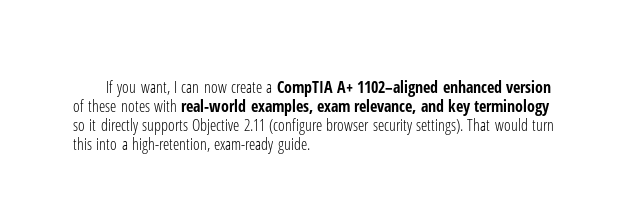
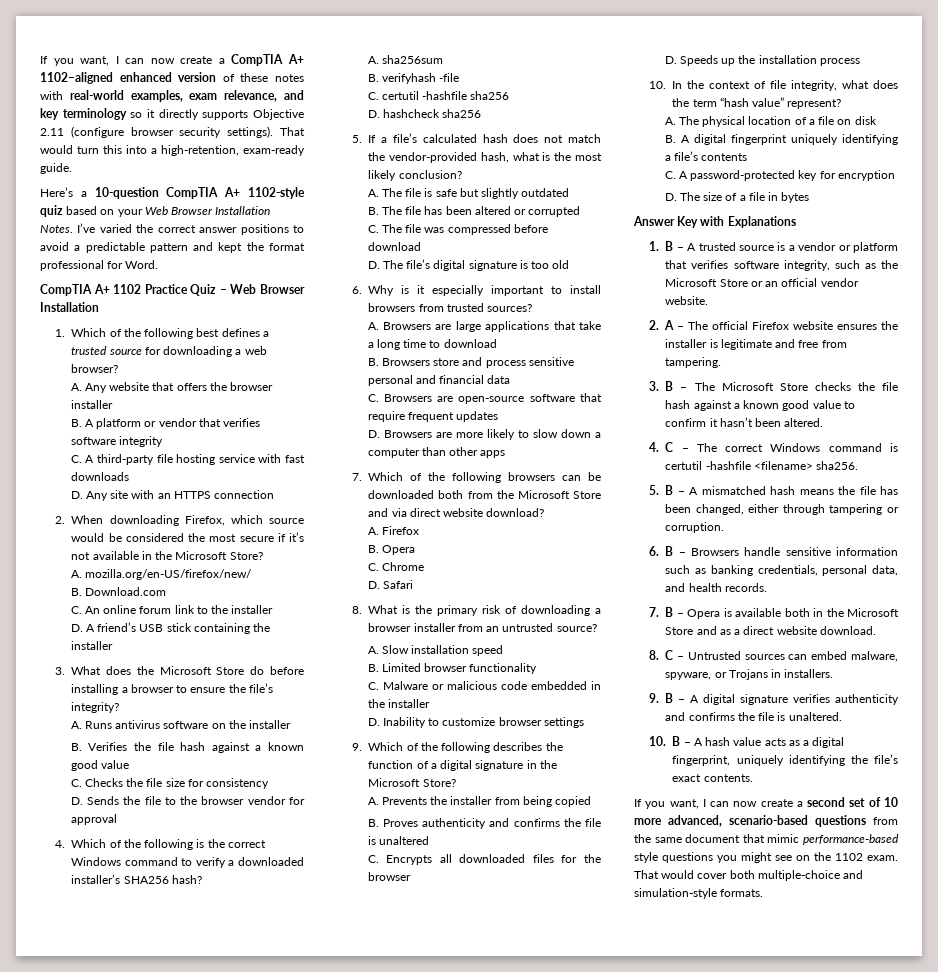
(310, 145) none -> [40,187,305,199] [40,205,271,217] [40,223,304,235] [40,242,305,253] [40,260,159,271] [40,284,306,296] [40,302,99,312] [55,328,269,339] [71,346,267,357] [71,364,119,373] [70,382,274,393] [70,400,113,409] [70,418,261,429] [70,436,163,447] [70,454,305,465] [70,472,129,481] [70,490,275,501] [55,515,304,526] [71,532,305,542] [71,551,263,560] [70,569,252,580] [70,587,166,596] [70,605,274,614] [70,622,271,634] [70,641,113,650] [55,666,304,675] [71,683,273,695] [71,702,120,713] [70,720,292,729] [70,742,304,753] [70,760,129,771] [70,778,270,789] [70,796,305,805] [70,814,117,825] [55,839,266,850] [71,857,305,868] [71,874,202,884] [367,55,443,64] [367,73,460,84] [367,91,510,100] [367,109,482,118] [352,133,601,143] [368,152,602,163] [368,170,462,181] [367,188,570,199] [367,206,581,217] [367,224,548,235] [367,242,421,251] [367,259,570,271] [352,285,601,296] [368,303,533,312] [367,321,601,332] [367,339,497,350] [367,357,574,368] [367,375,511,386] [367,393,602,404] [367,411,499,422] [367,429,601,440] [367,447,506,458] [352,472,601,483] [368,490,601,499] [368,508,545,517] [367,526,419,535] [367,545,415,555] [367,562,424,571] [367,580,413,589] [352,605,601,616] [368,623,597,632] [367,645,504,656] [367,663,538,674] [367,681,601,690] [367,699,430,708] [367,717,584,728] [352,742,563,753] [368,760,557,771] [368,778,456,787] [367,796,592,807] [367,818,601,829] [367,836,429,845] [367,854,601,865] [367,872,411,881] [664,55,860,66] [649,80,898,91] [672,97,842,109] [664,116,877,127] [664,134,898,145] [664,151,748,161] [664,170,895,181] [664,192,810,203] [633,216,796,228] [649,241,898,253] [665,260,898,271] [665,278,859,287] [665,296,709,305] [649,320,898,330] [665,339,847,350] [665,357,722,368] [649,381,898,391] [665,400,855,411] [665,417,824,427] [649,442,898,452] [665,461,859,470] [649,485,898,495] [665,504,899,515] [665,522,725,533] [649,546,898,556] [665,565,898,576] [665,583,767,592] [649,607,899,619] [665,626,876,635] [649,650,898,662] [665,669,834,680] [649,693,899,705] [665,712,842,721] [649,736,845,748] [672,754,898,766] [672,774,753,782] [634,797,898,809] [634,815,898,827] [634,834,899,845] [634,852,898,863] [634,870,864,881] [634,888,764,899] // Here’s a 10-question CompTIA A+ 1102-style quiz based on your Web Browser Installation Notes. I’ve varied the correct answer positions to avoid a predictable pattern and kept the format professional for Word. // CompTIA A+ 1102 Practice Quiz – Web Browser Installation // 1. Which of the following best defines a trusted source for downloading a web browser? // A. Any website that offers the browser installer // B. A platform or vendor that verifies software integrity // C. A third-party file hosting service with fast downloads // D. Any site with an HTTPS connection // 2. When downloading Firefox, which source would be considered the most secure if it’s not available in the Microsoft Store? // A. mozilla.org/en-US/firefox/new/ // B. Download.com // C. An online forum link to the installer // D. A friend’s USB stick containing the installer // 3. What does the Microsoft Store do before installing a browser to ensure the file’s integrity? // A. Runs antivirus software on the installer // B. Verifies the file hash against a known good value // C. Checks the file size for consistency // D. Sends the file to the browser vendor for approval // 4. Which of the following is the correct Windows command to verify a downloaded installer’s SHA256 hash? // A. sha256sum // B. verifyhash -file // C. certutil -hashfile sha256 // D. hashcheck sha256 // 5. If a file’s calculated hash does not match the vendor-provided hash, what is the most likely conclusion? // A. The file is safe but slightly outdated // B. The file has been altered or corrupted // C. The file was compressed before download // D. The file’s digital signature is too old // 6. Why is it especially important to install browsers from trusted sources? // A. Browsers are large applications that take a long time to download // B. Browsers store and process sensitive personal and financial data // C. Browsers are open-source software that require frequent updates // D. Browsers are more likely to slow down a computer than other apps // 7. Which of the following browsers can be downloaded both from the Microsoft Store and via direct website download? // A. Firefox // B. Opera // C. Chrome // D. Safari // 8. What is the primary risk of downloading a browser installer from an untrusted source? // A. Slow installation speed // B. Limited browser functionality // C. Malware or malicious code embedded in the installer // D. Inability to customize browser settings // 9. Which of the following describes the function of a digital signature in the Microsoft Store? // A. Prevents the installer from being copied // B. Proves authenticity and confirms the file is unaltered // C. Encrypts all downloaded files for the browser // D. Speeds up the installation process // 10. In the context of file integrity, what does the term “hash value” represent? // A. The physical location of a file on disk // B. A digital fingerprint uniquely identifying a file’s contents // C. A password-protected key for encryption // D. The size of a file in bytes // Answer Key with Explanations // 1. B – A trusted source is a vendor or platform that verifies software integrity, such as the Microsoft Store or an official vendor website. // 2. A – The official Firefox website ensures the installer is legitimate and free from tampering. // 3. B – The Microsoft Store checks the file hash against a known good value to confirm it hasn’t been altered. // 4. C – The correct Windows command is certutil -hashfile <filename> sha256. // 5. B – A mismatched hash means the file has been changed, either through tampering or corruption. // 6. B – Browsers handle sensitive information such as banking credentials, personal data, and health records. // 7. B – Opera is available both in the Microsoft Store and as a direct website download. // 8. C – Untrusted sources can embed malware, spyware, or Trojans in installers. // 9. B – A digital signature verifies authenticity and confirms the file is unaltered. // 10. B – A hash value acts as a digital fingerprint, uniquely identifying the file’s exact contents. // If you want, I can now create a second set of 10 more advanced, scenario-based questions from the same document that mimic performance-based style questions you might see on the 1102 exam. That would cover both multiple-choice and simulation-style formats.

